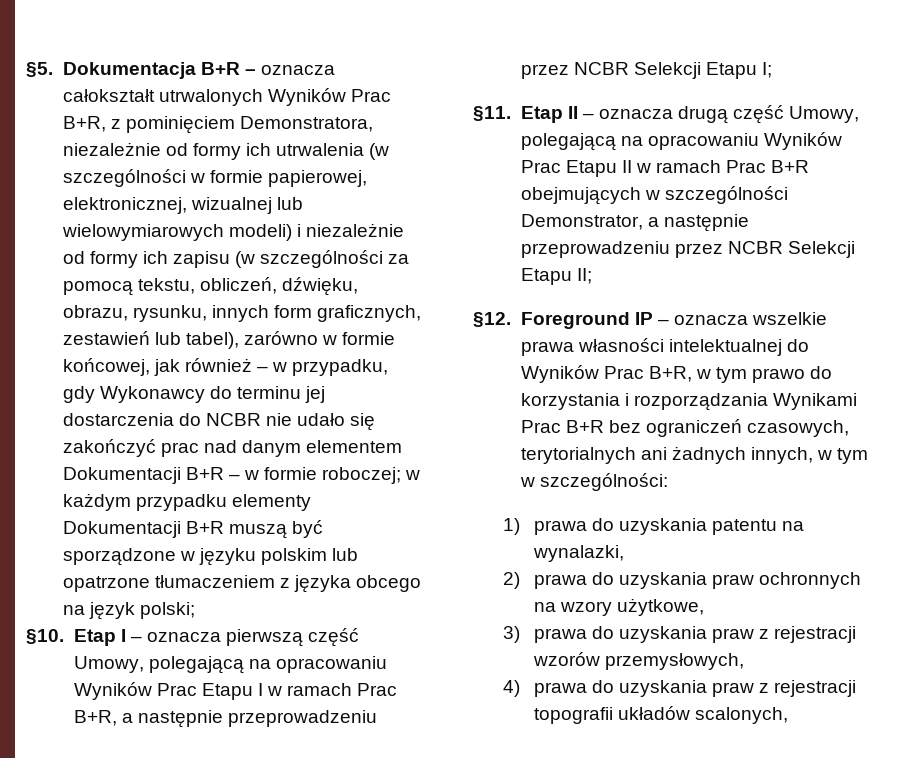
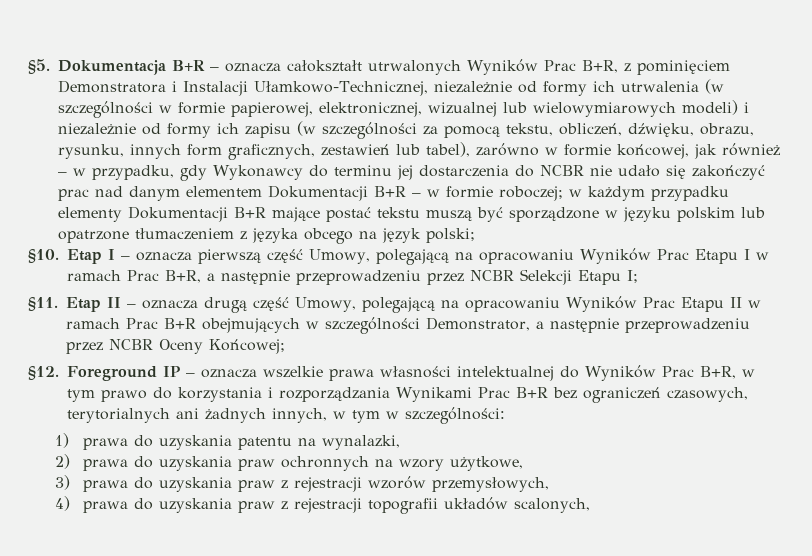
[239,116,373,132] Demonstratora, -> [58,80,428,96] Demonstratora i Instalacji Ułamkowo-Technicznej,
(224, 527) none -> [272,207,420,222] mające postać tekstu
[787,241,855,258] [520,268,592,285] Selekcji Etapu II; -> [159,339,285,354] Oceny Końcowej;

